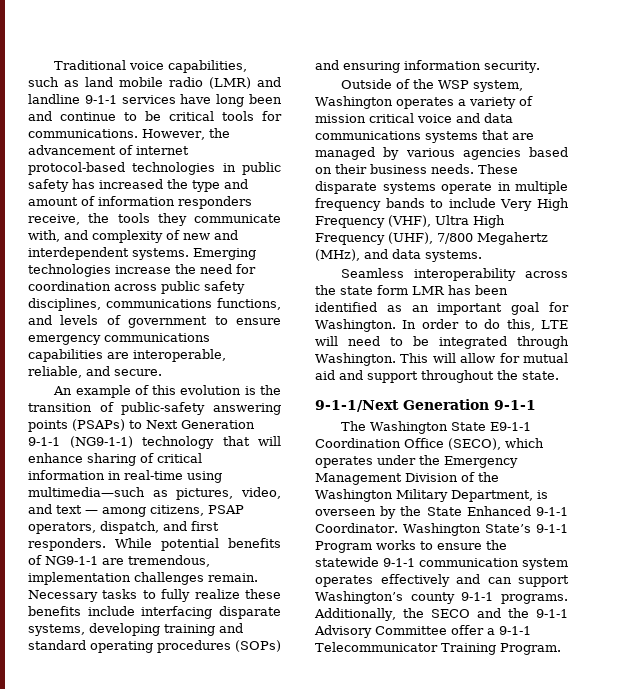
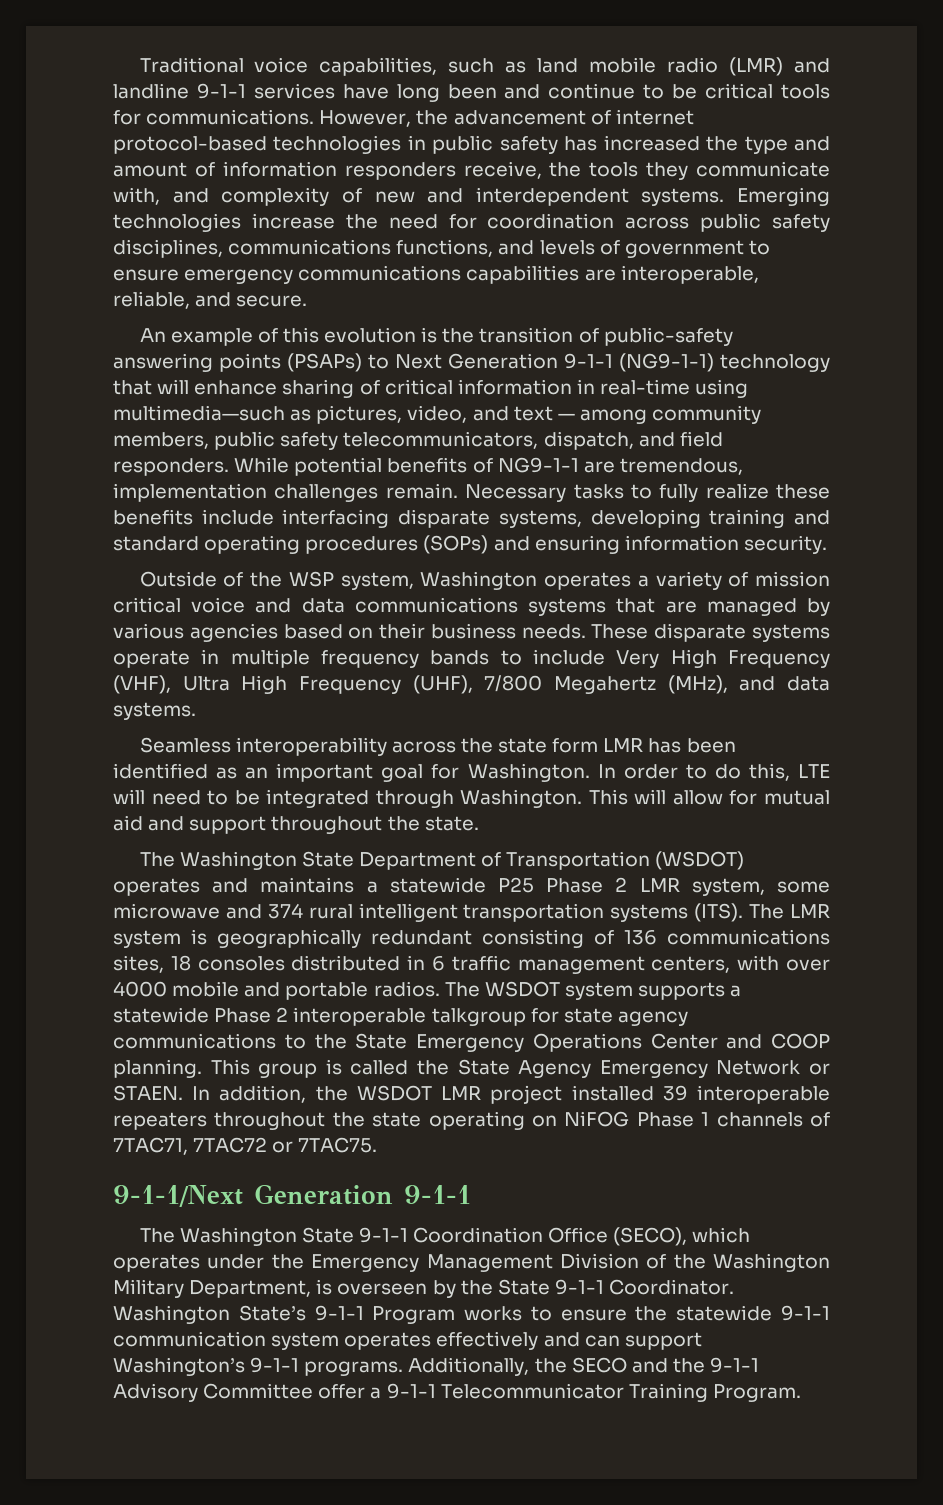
[150,505,244,516] [28,522,96,534] citizens, PSAP operators, -> [652,405,762,424] [113,431,539,450] community members, public safety telecommunicators,
[191,521,219,531] first -> [679,431,723,447] field
(559, 375) none -> [139,851,745,870] [113,877,831,896] [113,903,831,922] [113,929,830,948] [113,955,830,974] [113,981,742,1000] [113,1007,688,1026] [113,1033,830,1052] [113,1059,831,1078] [113,1085,830,1104] [113,1111,830,1130] [113,1137,378,1155] // The Washington State Department of Transportation (WSDOT) operates and maintains a statewide P25 Phase 2 LMR system, some microwave and 374 rural intelligent transportation systems (ITS). The LMR system is geographically redundant consisting of 136 communications sites, 18 consoles distributed in 6 traffic management centers, with over 4000 mobile and portable radios. The WSDOT system supports a statewide Phase 2 interoperable talkgroup for state agency communications to the State Emergency Operations Center and COOP planning. This group is called the State Agency Emergency Network or STAEN. In addition, the WSDOT LMR project installed 39 interoperable repeaters throughout the state operating on NiFOG Phase 1 channels of 7TAC71, 7TAC72 or 7TAC75.
[490,422,532,431] E9-1-1 -> [358,1227,408,1243] 9-1-1
[466,506,531,516] Enhanced -> (550, 1287) none
[410,592,455,604] county -> (245, 1366) none

